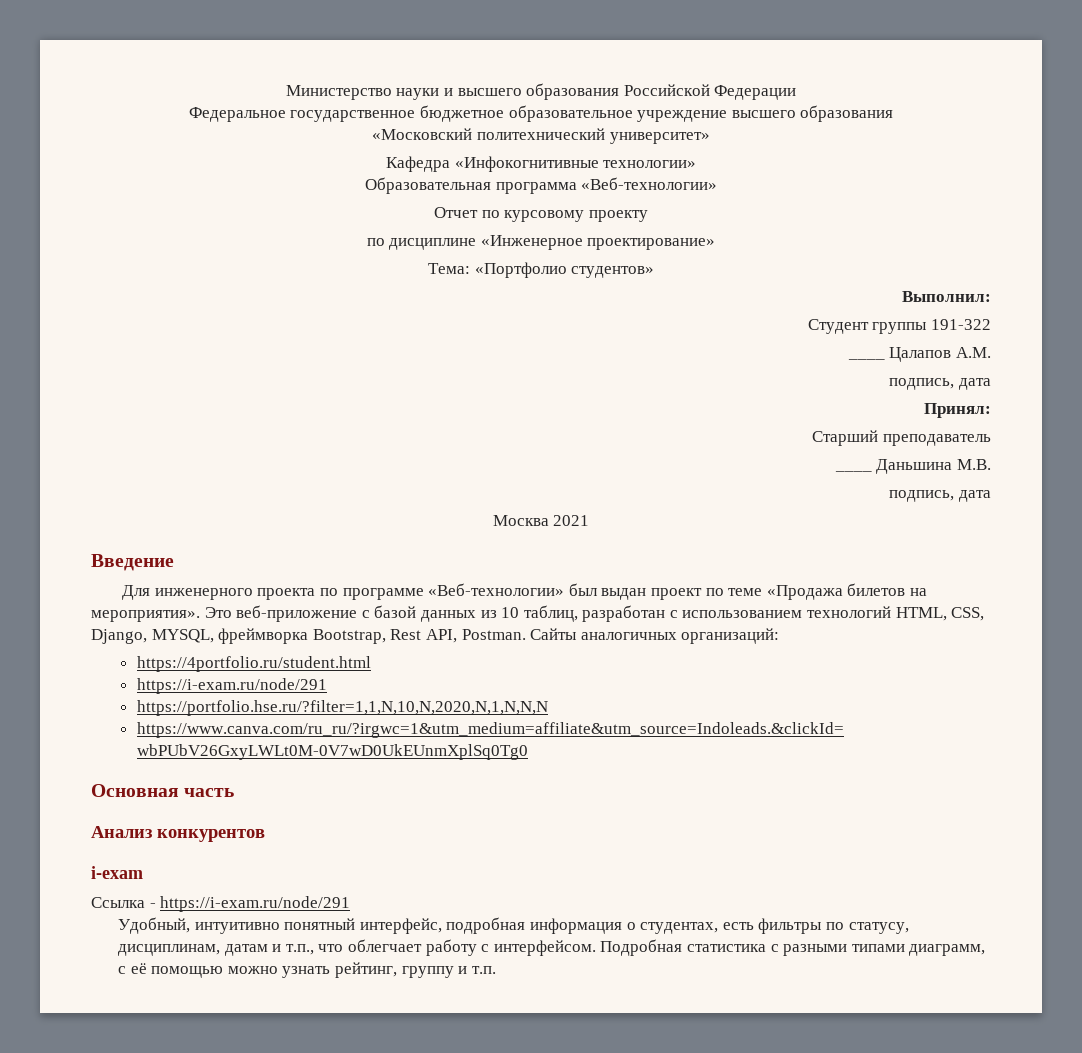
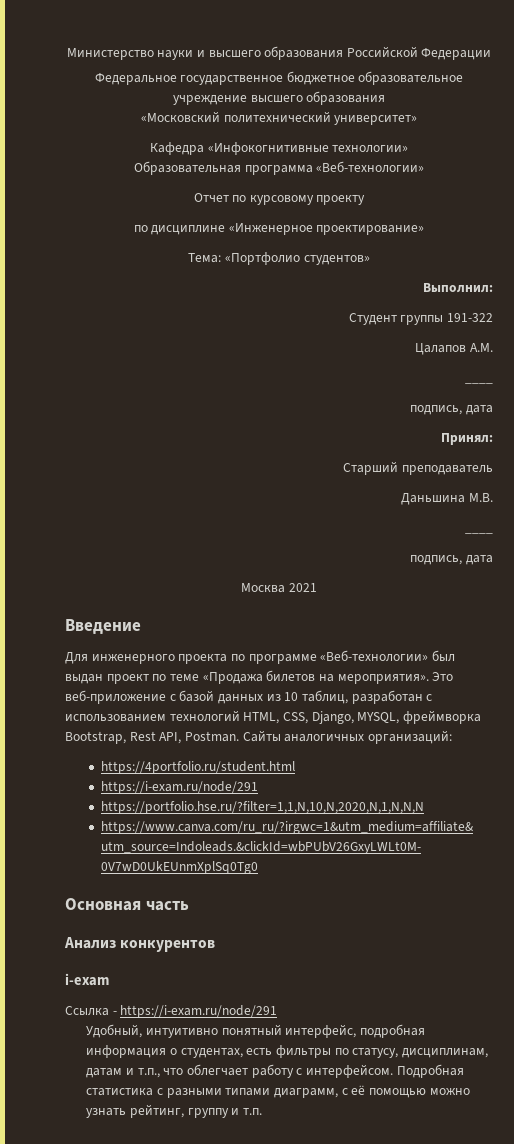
[847,358,885,360] ____ -> (493, 317) none
(991, 352) none -> [465,382,493,384] // ____
[834,470,872,472] ____ -> (493, 470) none
(991, 464) none -> [465,532,493,534] // ____

